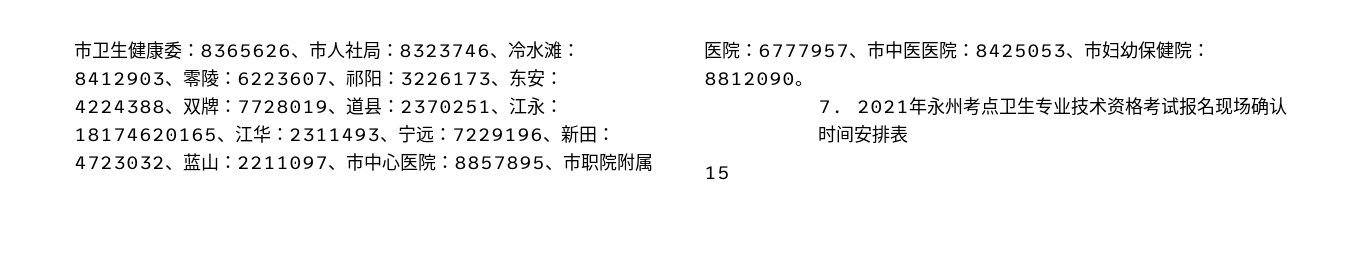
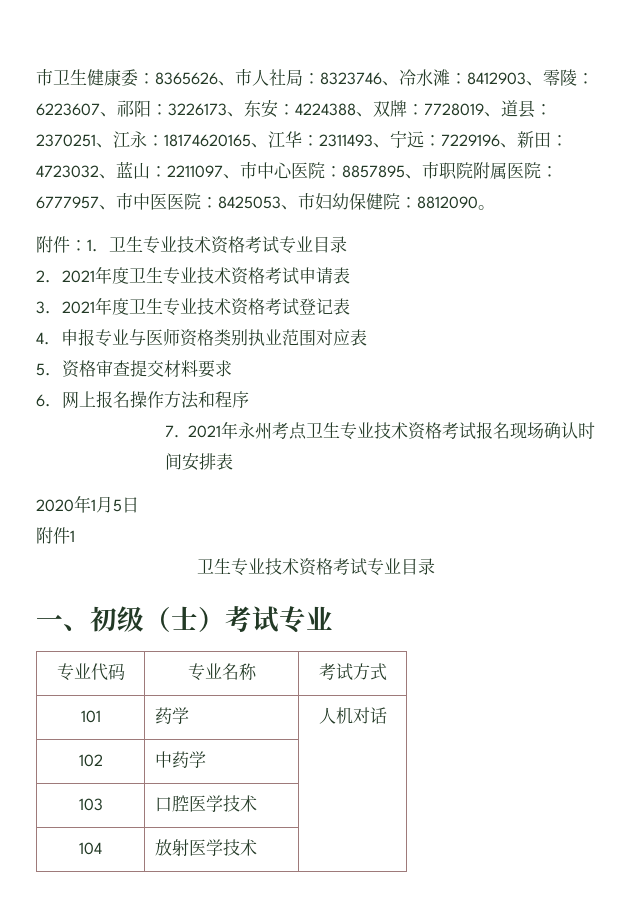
(813, 83) none -> [36,236,347,254] [36,266,350,285] [36,297,350,316] [36,328,367,347] [36,360,232,378] [36,391,249,409] // 附件：1．卫生专业技术资格考试专业目录 // 2．2021年度卫生专业技术资格考试申请表 // 3．2021年度卫生专业技术资格考试登记表 // 4．申报专业与医师资格类别执业范围对应表 // 5．资格审查提交材料要求 // 6．网上报名操作方法和程序
[704,166,730,180] 15 -> [36,495,139,513] [36,527,75,544] [196,558,435,576] [36,606,333,633] [56,663,125,681] [187,663,257,681] [318,663,387,681] [80,710,101,723] [154,707,189,724] [318,707,387,724] [78,754,103,767] [154,751,206,768] [78,798,103,811] [154,795,257,812] [79,842,102,855] [154,839,257,856] 2020年1月5日 // 附件1 // 卫生专业技术资格考试专业目录 // 一、初级（士）考试专业 // 专业代码 | 专业名称 | 考试方式 // 101 | 药学 | 人机对话 // 102 | 中药学 | // 103 | 口腔医学技术 | // 104 | 放射医学技术 |

